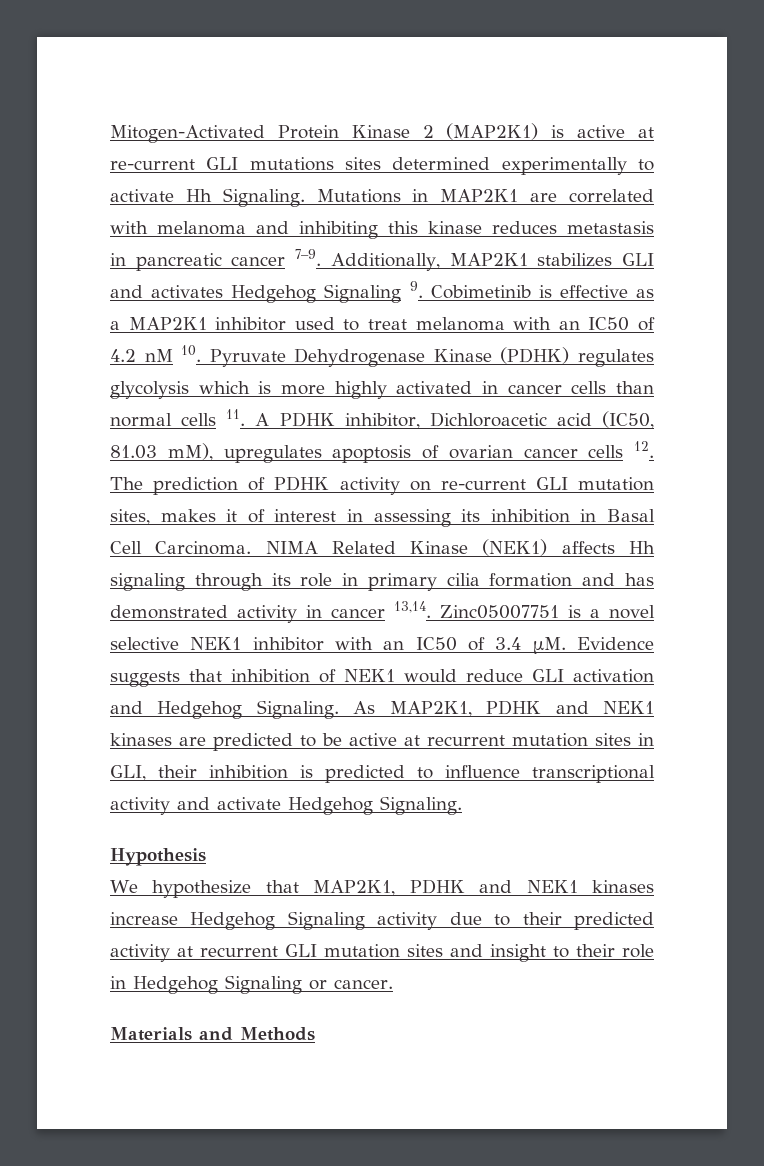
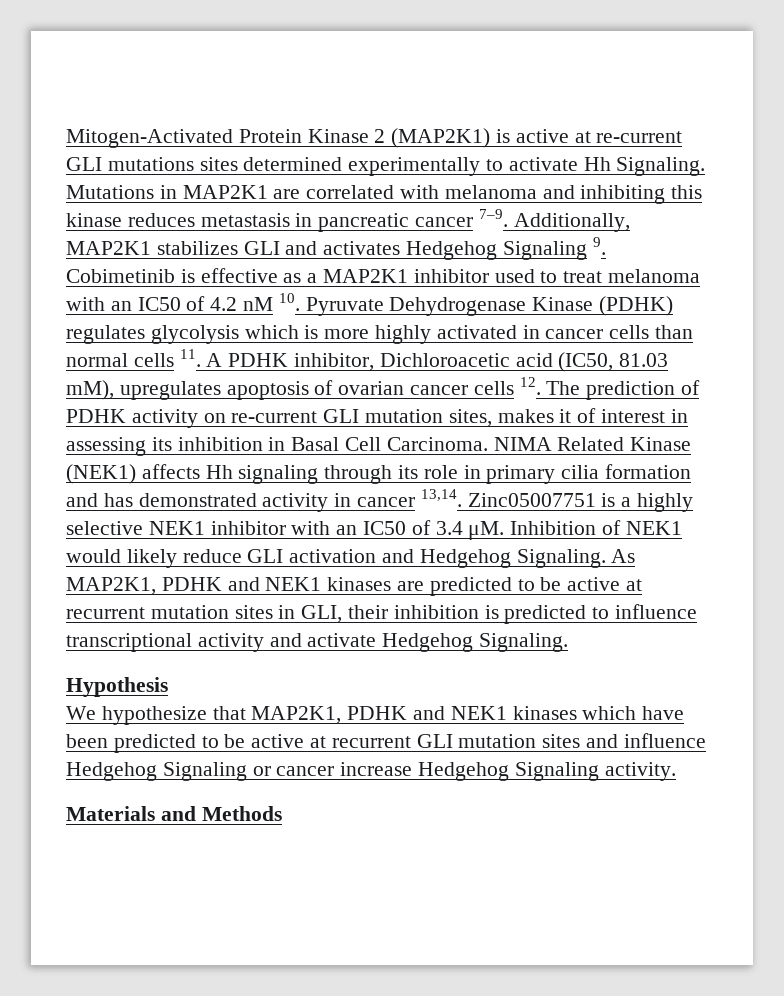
[609,605,655,619] novel -> [637,493,694,512] highly
[576,637,654,650] [110,669,310,687] Evidence suggests that inhibition -> [510,521,597,535] Inhibition
(457, 676) none -> [126,549,177,568] likely
[110,911,654,930] [110,944,170,962] increase Hedgehog Signaling activity due to their predicted activity -> [582,706,685,720] [66,734,305,753] which have been predicted to be active
[490,944,654,962] [110,975,393,994] insight to their role in Hedgehog Signaling or cancer. -> [623,733,706,748] [66,762,676,781] influence Hedgehog Signaling or cancer increase Hedgehog Signaling activity.

